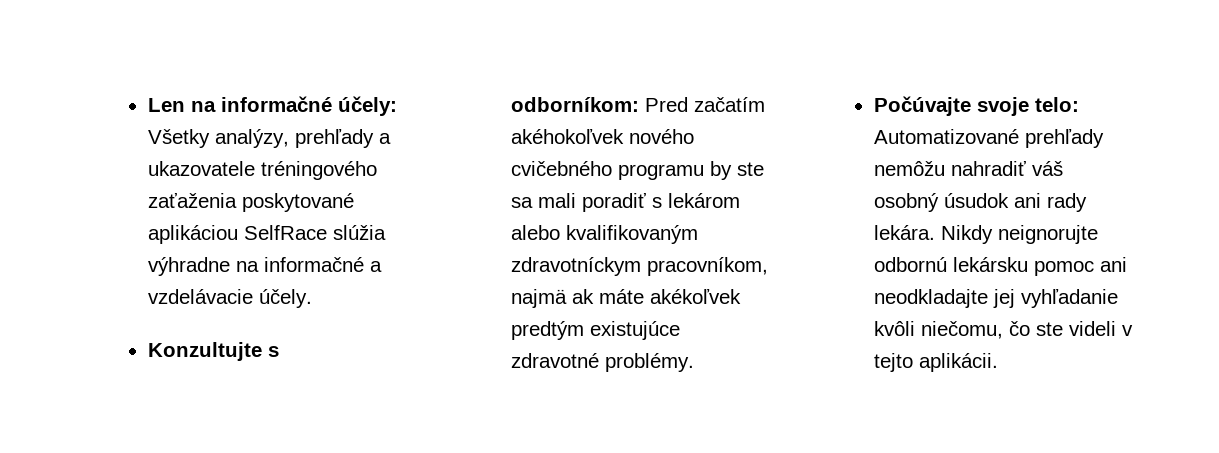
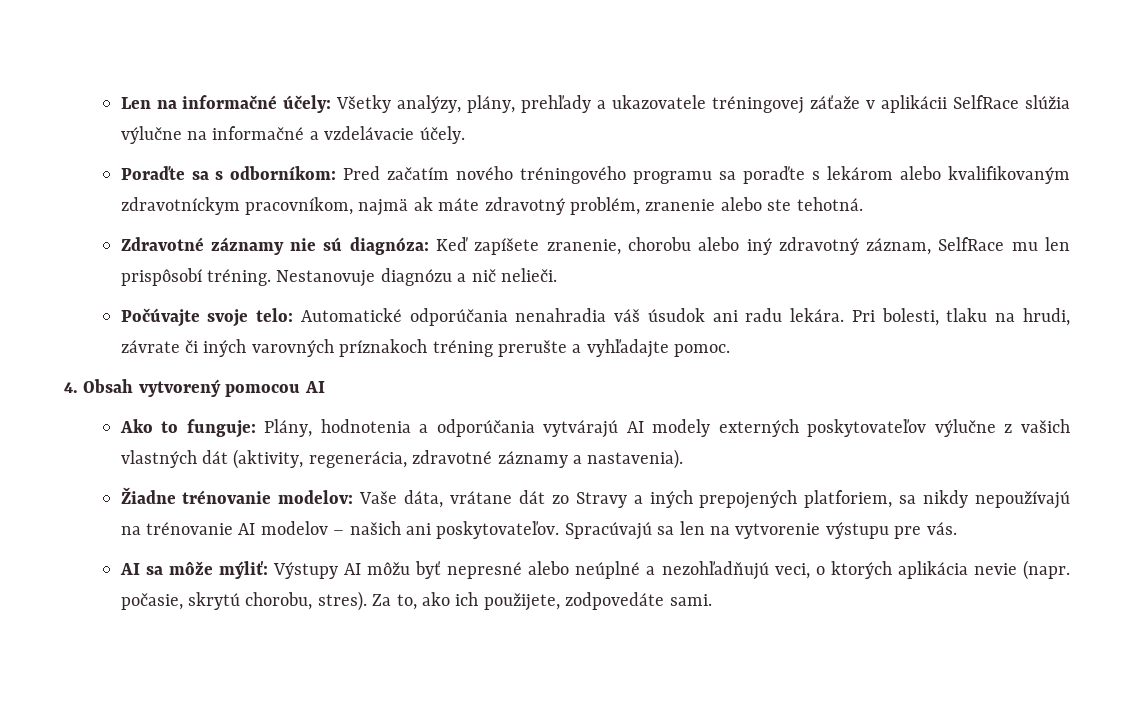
(289, 138) none -> [467,95,516,113] plány,
[260,161,377,180] [147,193,354,212] [147,225,238,244] tréningového zaťaženia poskytované aplikáciou -> [712,95,948,114] tréningovej záťaže v aplikácii
[147,257,230,276] výhradne -> [120,126,182,144] výlučne
[147,342,262,361] Konzultujte -> [120,166,209,180] Poraďte sa
[510,129,694,144] [510,161,764,180] [510,193,646,212] akéhokoľvek nového cvičebného programu by ste sa mali poradiť -> [456,166,806,184] nového tréningového programu sa poraďte
[649,289,741,304] [510,321,680,340] [510,353,694,372] [873,96,1079,116] [873,129,1104,148] [873,161,1063,176] [873,193,1087,212] [873,225,1098,244] [873,257,1127,276] [873,289,1118,308] [873,321,1133,339] [873,353,998,372] akékoľvek predtým existujúce zdravotné problémy. // Počúvajte svoje telo: Automatizované prehľady nemôžu nahradiť váš osobný úsudok ani rady lekára. Nikdy neignorujte odbornú lekársku pomoc ani neodkladajte jej vyhľadanie kvôli niečomu, čo ste videli v tejto aplikácii. -> [484,197,863,215] [120,237,1070,255] [120,268,557,287] [120,308,1070,327] [120,339,731,358] [64,379,325,397] [119,419,1070,438] [120,449,684,469] [120,487,1071,509] [120,521,957,540] [119,560,1070,580] [120,591,712,611] zdravotný problém, zranenie alebo ste tehotná. // Zdravotné záznamy nie sú diagnóza: Keď zapíšete zranenie, chorobu alebo iný zdravotný záznam, SelfRace mu len prispôsobí tréning. Nestanovuje diagnózu a nič nelieči. // Počúvajte svoje telo: Automatické odporúčania nenahradia váš úsudok ani radu lekára. Pri bolesti, tlaku na hrudi, závrate či iných varovných príznakoch tréning prerušte a vyhľadajte pomoc. // 4. Obsah vytvorený pomocou AI // Ako to funguje: Plány, hodnotenia a odporúčania vytvárajú AI modely externých poskytovateľov výlučne z vašich vlastných dát (aktivity, regenerácia, zdravotné záznamy a nastavenia). // Žiadne trénovanie modelov: Vaše dáta, vrátane dát zo Stravy a iných prepojených platforiem, sa nikdy nepoužívajú na trénovanie AI modelov – našich ani poskytovateľov. Spracúvajú sa len na vytvorenie výstupu pre vás. // AI sa môže mýliť: Výstupy AI môžu byť nepresné alebo neúplné a nezohľadňujú veci, o ktorých aplikácia nevie (napr. počasie, skrytú chorobu, stres). Za to, ako ich použijete, zodpovedáte sami.

